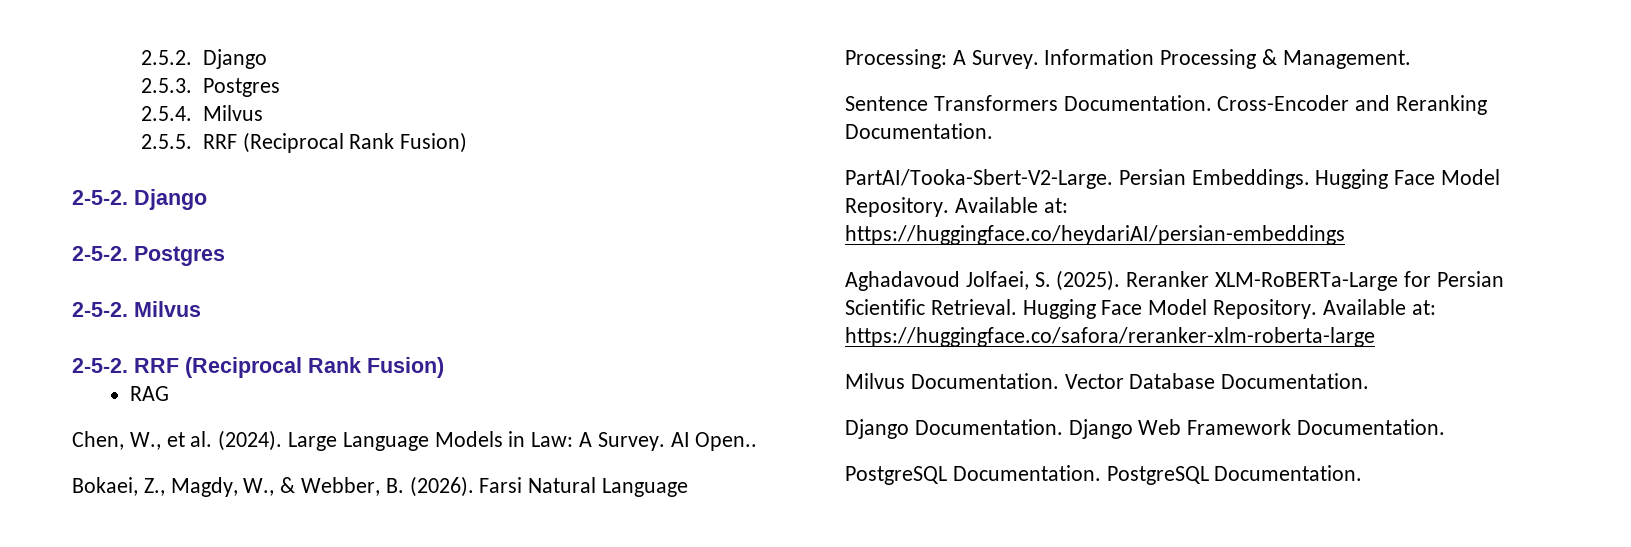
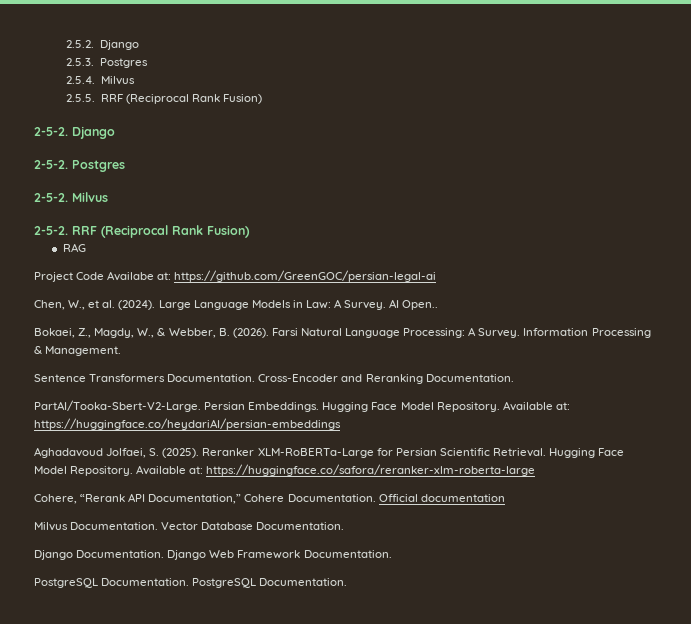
(170, 393) none -> [34,270,437,282] // Project Code Availabe at: https://github.com/GreenGOC/persian-legal-ai
(1375, 337) none -> [34,493,505,504] // Cohere, “Rerank API Documentation,” Cohere Documentation. Official documentation

